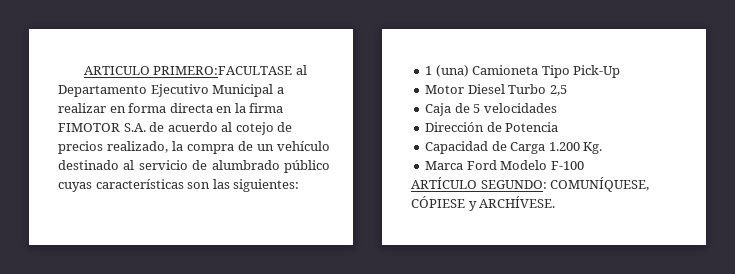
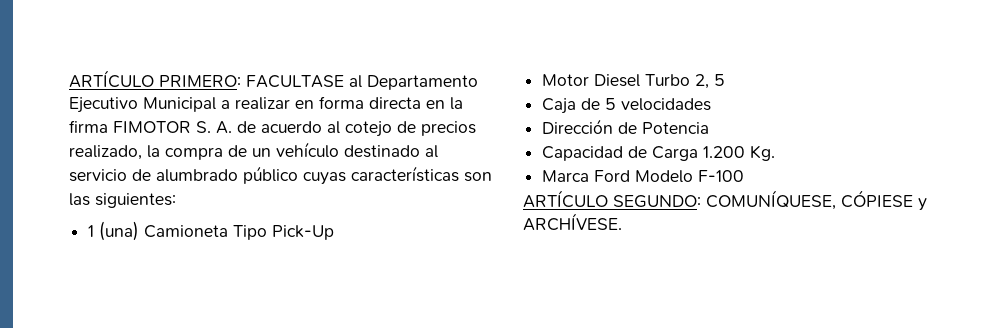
[83,66,293,75] ARTICULO PRIMERO:FACULTASE -> [69,70,344,88] ARTÍCULO PRIMERO: FACULTASE
[123,123,146,132] S.A. -> [196,121,232,134] S. A.
[549,85,567,96] 2,5 -> [695,74,726,89] 2, 5

